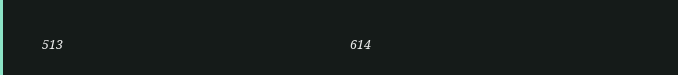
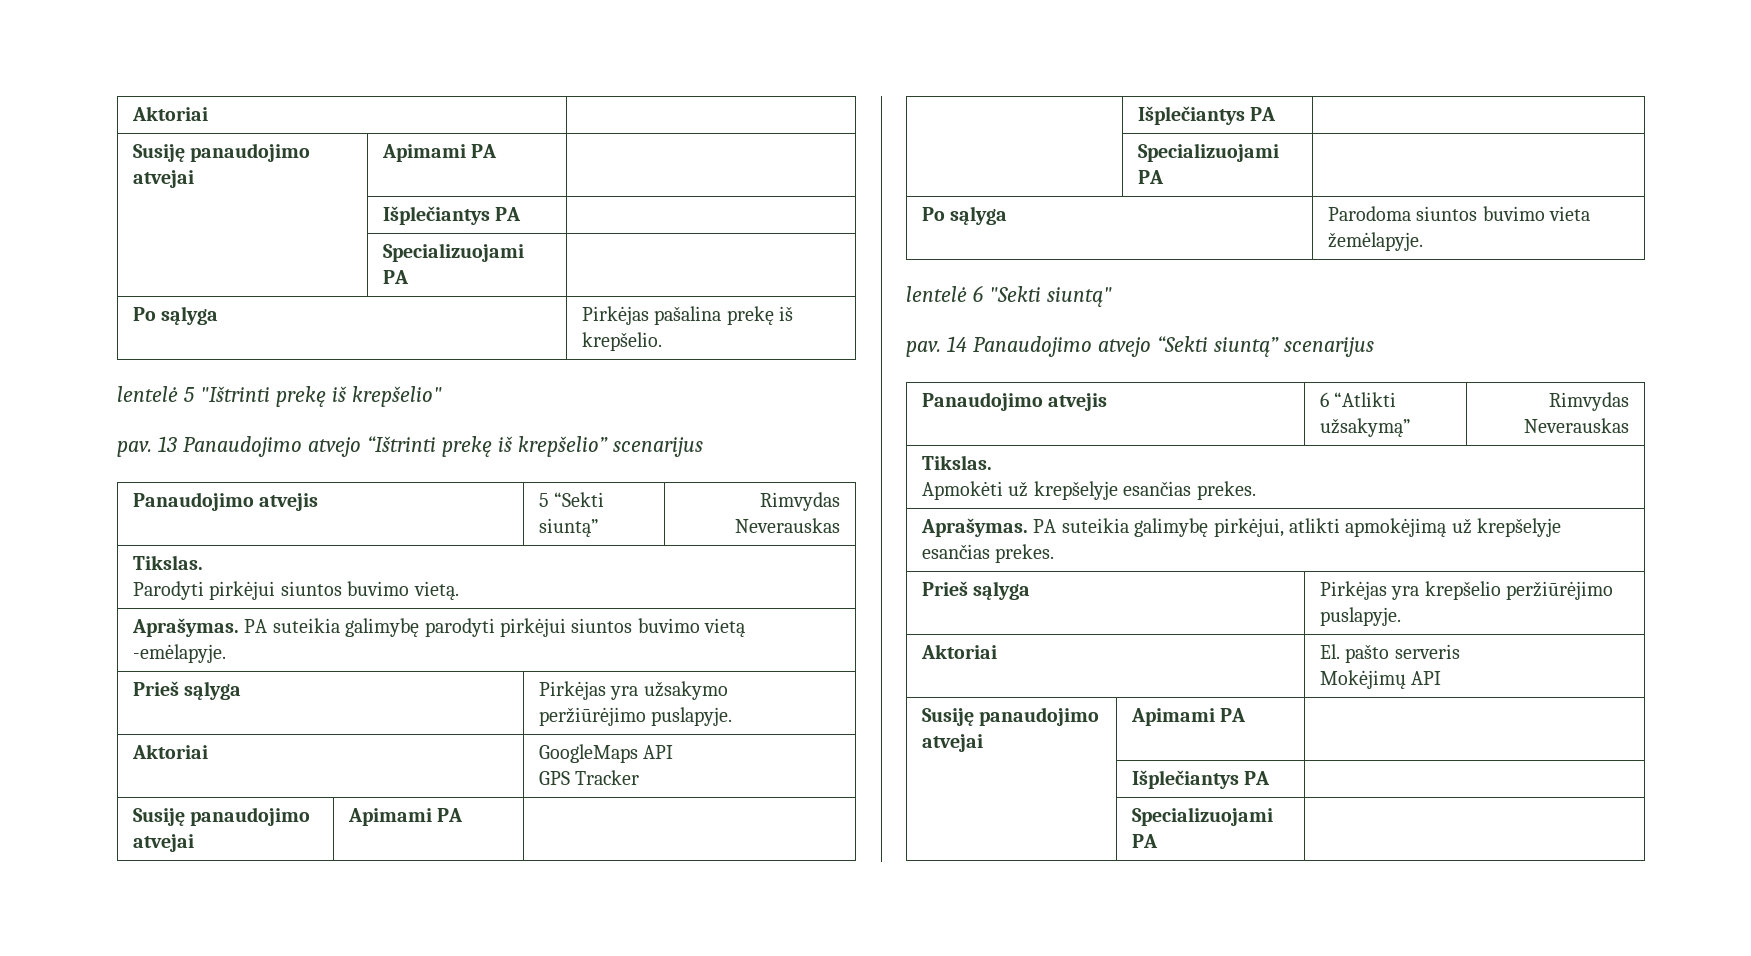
[42,40,63,49] [350,40,371,49] 513 // 614 -> [132,106,209,121] [133,143,311,162] [133,170,195,188] [382,144,498,162] [383,206,522,225] [383,243,525,262] [383,270,410,284] [133,306,219,325] [582,306,794,325] [582,332,663,351] [117,386,442,407] [117,436,703,457] [133,492,319,511] [539,492,605,507] [539,518,600,537] [759,492,840,511] [734,518,840,533] [133,555,204,570] [133,581,459,600] [132,618,746,637] [133,644,227,663] [133,681,242,700] [539,681,728,700] [539,707,733,726] [132,744,209,759] [539,744,674,763] [539,770,640,785] [133,807,311,826] [133,834,195,852] [348,808,464,826] [1138,106,1277,125] [1138,143,1280,162] [1138,170,1165,184] [922,206,1008,225] [1328,206,1591,221] [1328,232,1424,251] [906,285,1112,307] [906,336,1374,357] [922,392,1108,411] [1320,392,1397,407] [1320,418,1412,437] [1548,392,1629,411] [1523,418,1629,433] [922,455,993,470] [922,481,1256,500] [921,518,1562,537] [922,544,1055,563] [922,581,1031,600] [1320,581,1614,600] [1320,607,1402,626] [921,644,998,659] [1320,644,1460,663] [1320,670,1442,689] [922,707,1100,726] [922,734,984,752] [1131,708,1247,726] [1132,770,1271,789] [1132,807,1274,826] [1132,834,1159,848] Aktoriai | // Susiję panaudojimo atvejai | Apimami PA | // | Išplečiantys PA | // | Specializuojami PA | // Po sąlyga | Pirkėjas pašalina prekę iš krepšelio. // lentelė 5 "Ištrinti prekę iš krepšelio" // pav. 13 Panaudojimo atvejo “Ištrinti prekę iš krepšelio” scenarijus // Panaudojimo atvejis | 5 “Sekti siuntą” | Rimvydas Neverauskas // Tikslas. // Parodyti pirkėjui siuntos buvimo vietą. // Aprašymas. PA suteikia galimybę parodyti pirkėjui siuntos buvimo vietą -emėlapyje. // Prieš sąlyga | Pirkėjas yra užsakymo peržiūrėjimo puslapyje. // Aktoriai | GoogleMaps API // GPS Tracker // Susiję panaudojimo atvejai | Apimami PA | // | Išplečiantys PA | // | Specializuojami PA | // Po sąlyga | Parodoma siuntos buvimo vieta žemėlapyje. // lentelė 6 "Sekti siuntą" // pav. 14 Panaudojimo atvejo “Sekti siuntą” scenarijus // Panaudojimo atvejis | 6 “Atlikti užsakymą” | Rimvydas Neverauskas // Tikslas. // Apmokėti už krepšelyje esančias prekes. // Aprašymas. PA suteikia galimybę pirkėjui, atlikti apmokėjimą už krepšelyje esančias prekes. // Prieš sąlyga | Pirkėjas yra krepšelio peržiūrėjimo puslapyje. // Aktoriai | El. pašto serveris // Mokėjimų API // Susiję panaudojimo atvejai | Apimami PA | // | Išplečiantys PA | // | Specializuojami PA |

